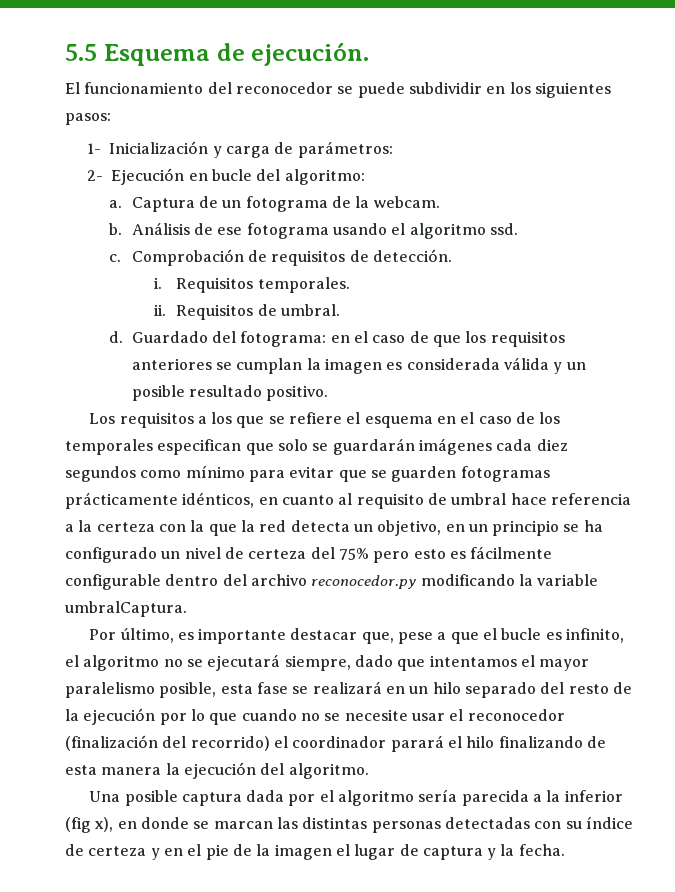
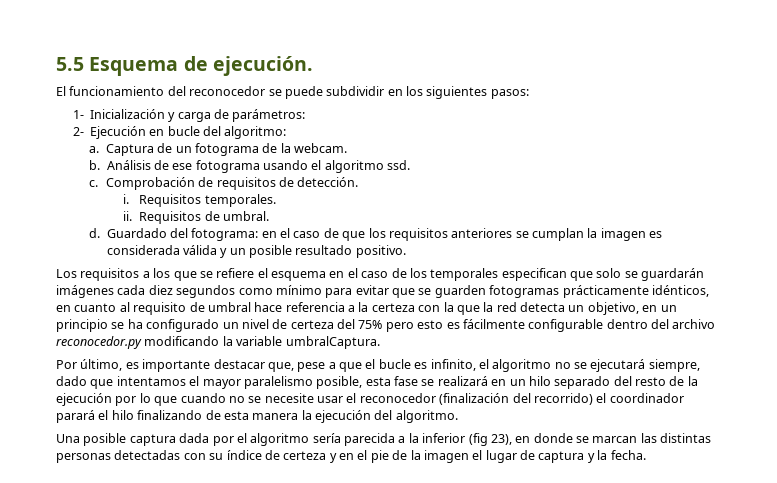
[95,817,114,832] x), -> [490,434,512,445] 23),

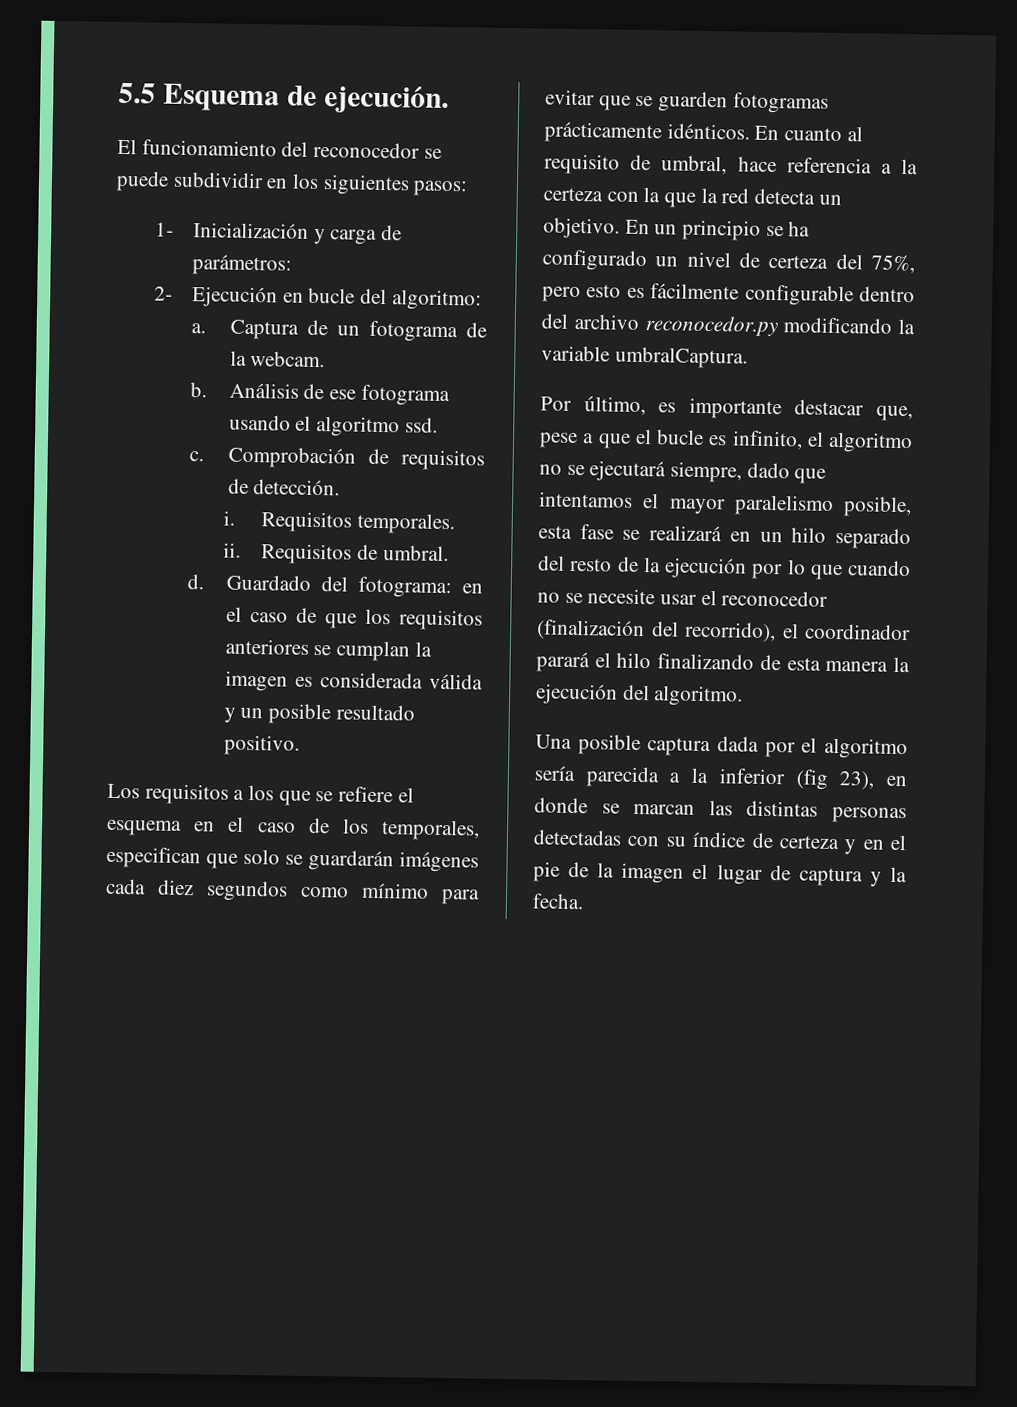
[430,268,499,281] temporales -> [381,819,480,841] temporales,
[651,285,709,297] [56,305,71,312] idénticos, en -> [666,123,780,141] idénticos. En
[207,302,251,312] umbral -> [661,155,728,175] umbral,
[587,302,658,315] objetivo, en -> [543,217,650,239] objetivo. En
[358,320,383,329] 75% -> [871,254,915,274] 75%,
[533,393,593,405] recorrido) -> [684,621,776,643] recorrido),

